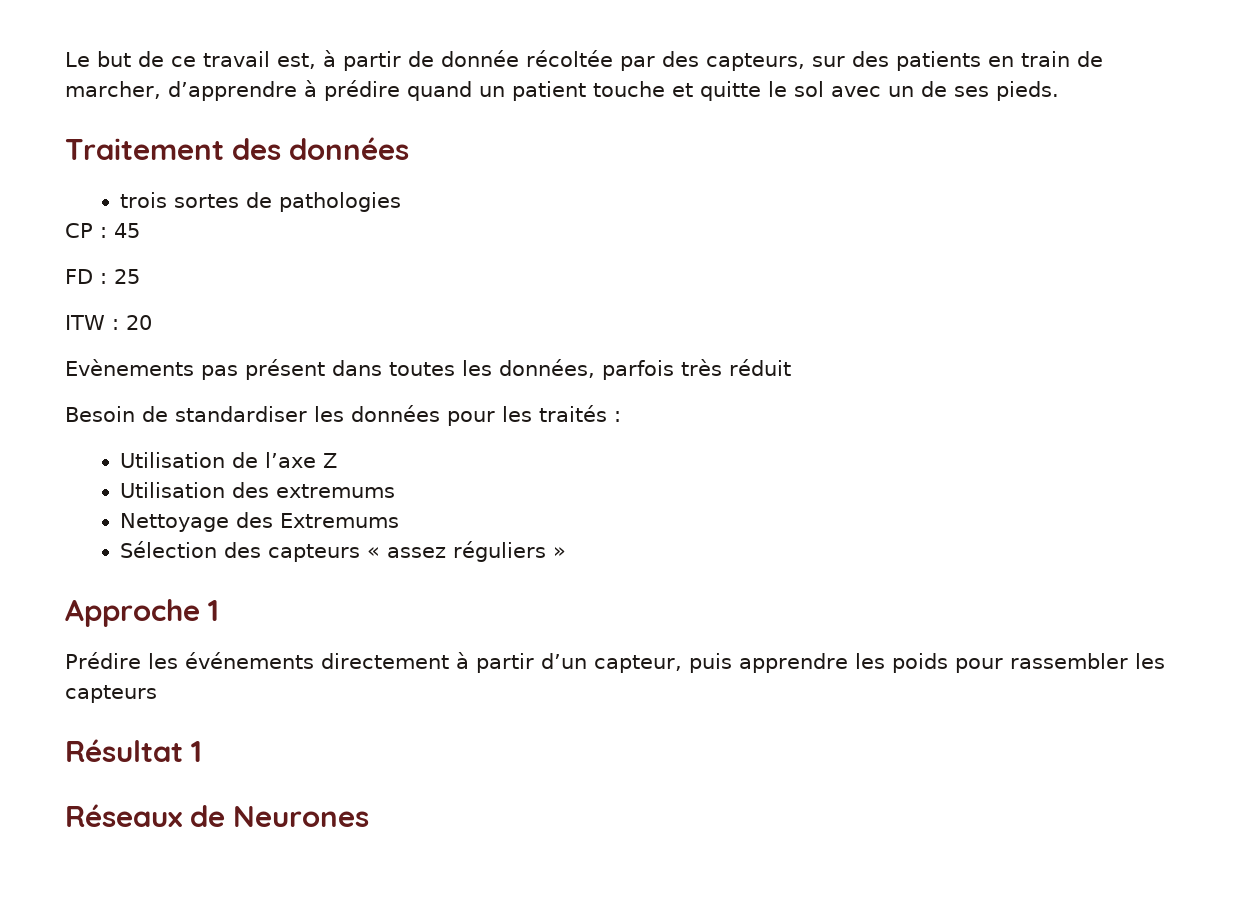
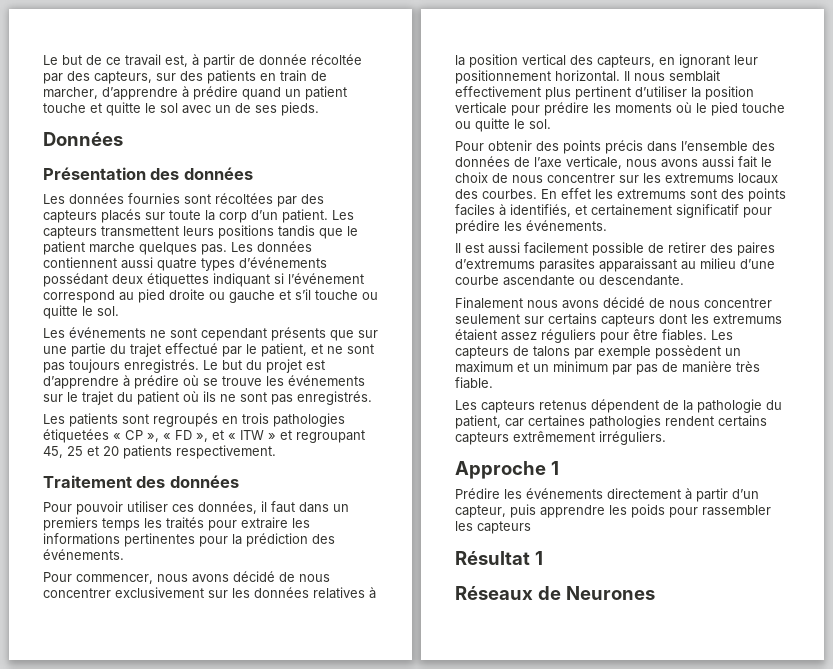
[65,137,409,160] [120,192,402,212] [65,223,140,238] [65,269,140,284] [65,315,152,330] [65,359,791,380] [65,405,621,426] [120,452,338,468] [120,482,396,498] [120,512,400,532] [120,541,567,562] Traitement des données // trois sortes de pathologies // CP : 45 // FD : 25 // ITW : 20 // Evènements pas présent dans toutes les données, parfois très réduit // Besoin de standardiser les données pour les traités : // Utilisation de l’axe Z // Utilisation des extremums // Nettoyage des Extremums // Sélection des capteurs « assez réguliers » -> [43,132,123,146] [43,167,253,180] [43,193,324,207] [43,209,354,223] [43,225,358,239] [43,241,312,255] [43,257,327,271] [43,273,364,287] [43,289,378,303] [43,305,119,319] [43,327,378,341] [43,343,374,357] [43,359,325,373] [43,375,365,389] [43,391,372,405] [43,413,345,427] [43,429,365,443] [43,445,276,459] [43,475,239,488] [43,501,349,515] [43,517,310,531] [43,533,335,547] [43,549,124,560] [43,571,330,584] [43,587,376,599] [455,54,758,68] [455,70,720,84] [455,86,754,100] [455,102,785,116] [455,118,551,132] [455,140,775,154] [455,156,772,169] [455,172,778,184] [455,188,786,202] [455,204,772,218] [455,220,607,234] [455,242,775,256] [455,258,775,272] [455,275,684,286] [455,297,772,309] [455,313,782,327] [455,329,733,343] [455,345,741,359] [455,361,760,375] [455,377,493,389] [455,399,782,413] [455,415,767,429] [455,431,666,445] Données // Présentation des données // Les données fournies sont récoltées par des capteurs placés sur toute la corp d’un patient. Les capteurs transmettent leurs positions tandis que le patient marche quelques pas. Les données contiennent aussi quatre types d’événements possédant deux étiquettes indiquant si l’événement correspond au pied droite ou gauche et s’il touche ou quitte le sol. // Les événements ne sont cependant présents que sur une partie du trajet effectué par le patient, et ne sont pas toujours enregistrés. Le but du projet est d’apprendre à prédire où se trouve les événements sur le trajet du patient où ils ne sont pas enregistrés. // Les patients sont regroupés en trois pathologies étiquetées « CP », « FD », et « ITW » et regroupant 45, 25 et 20 patients respectivement. // Traitement des données // Pour pouvoir utiliser ces données, il faut dans un premiers temps les traités pour extraire les informations pertinentes pour la prédiction des événements. // Pour commencer, nous avons décidé de nous concentrer exclusivement sur les données relatives à la position vertical des capteurs, en ignorant leur positionnement horizontal. Il nous semblait effectivement plus pertinent d’utiliser la position verticale pour prédire les moments où le pied touche ou quitte le sol. // Pour obtenir des points précis dans l’ensemble des données de l’axe verticale, nous avons aussi fait le choix de nous concentrer sur les extremums locaux des courbes. En effet les extremums sont des points faciles à identifiés, et certainement significatif pour prédire les événements. // Il est aussi facilement possible de retirer des paires d’extremums parasites apparaissant au milieu d’une courbe ascendante ou descendante. // Finalement nous avons décidé de nous concentrer seulement sur certains capteurs dont les extremums étaient assez réguliers pour être fiables. Les capteurs de talons par exemple possèdent un maximum et un minimum par pas de manière très fiable. // Les capteurs retenus dépendent de la pathologie du patient, car certaines pathologies rendent certains capteurs extrêmement irréguliers.

